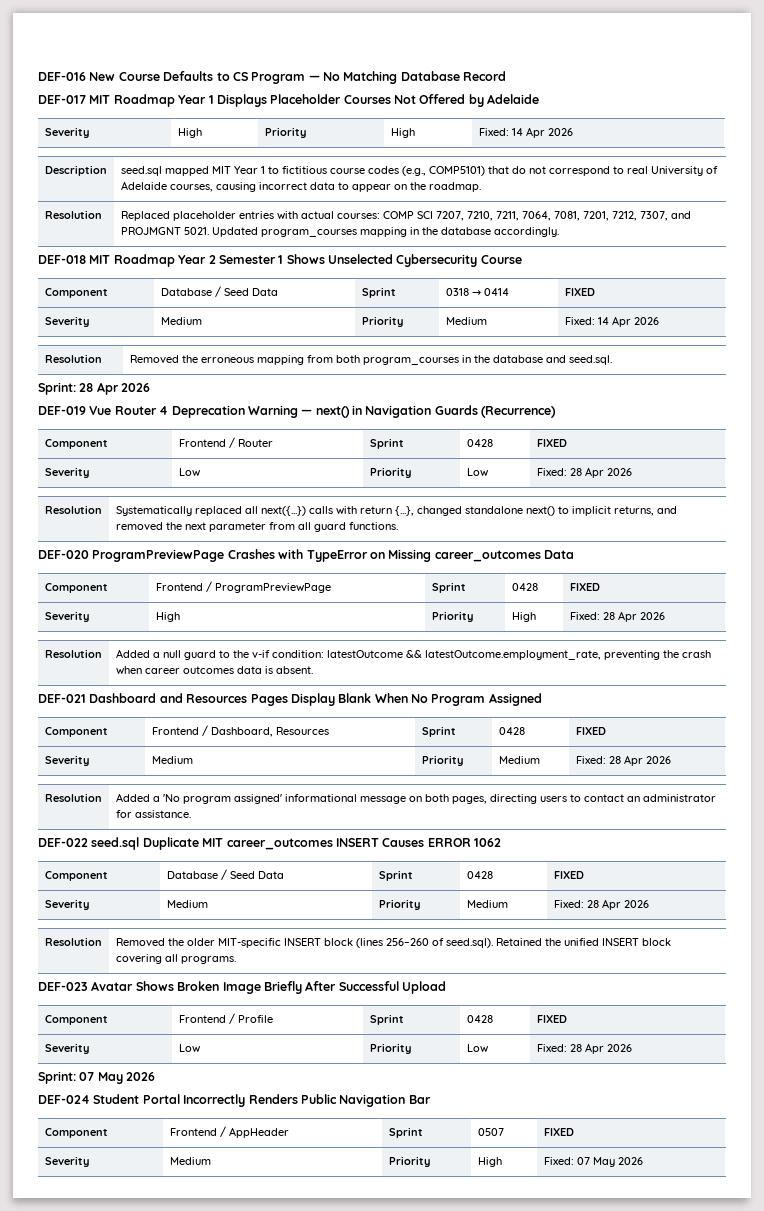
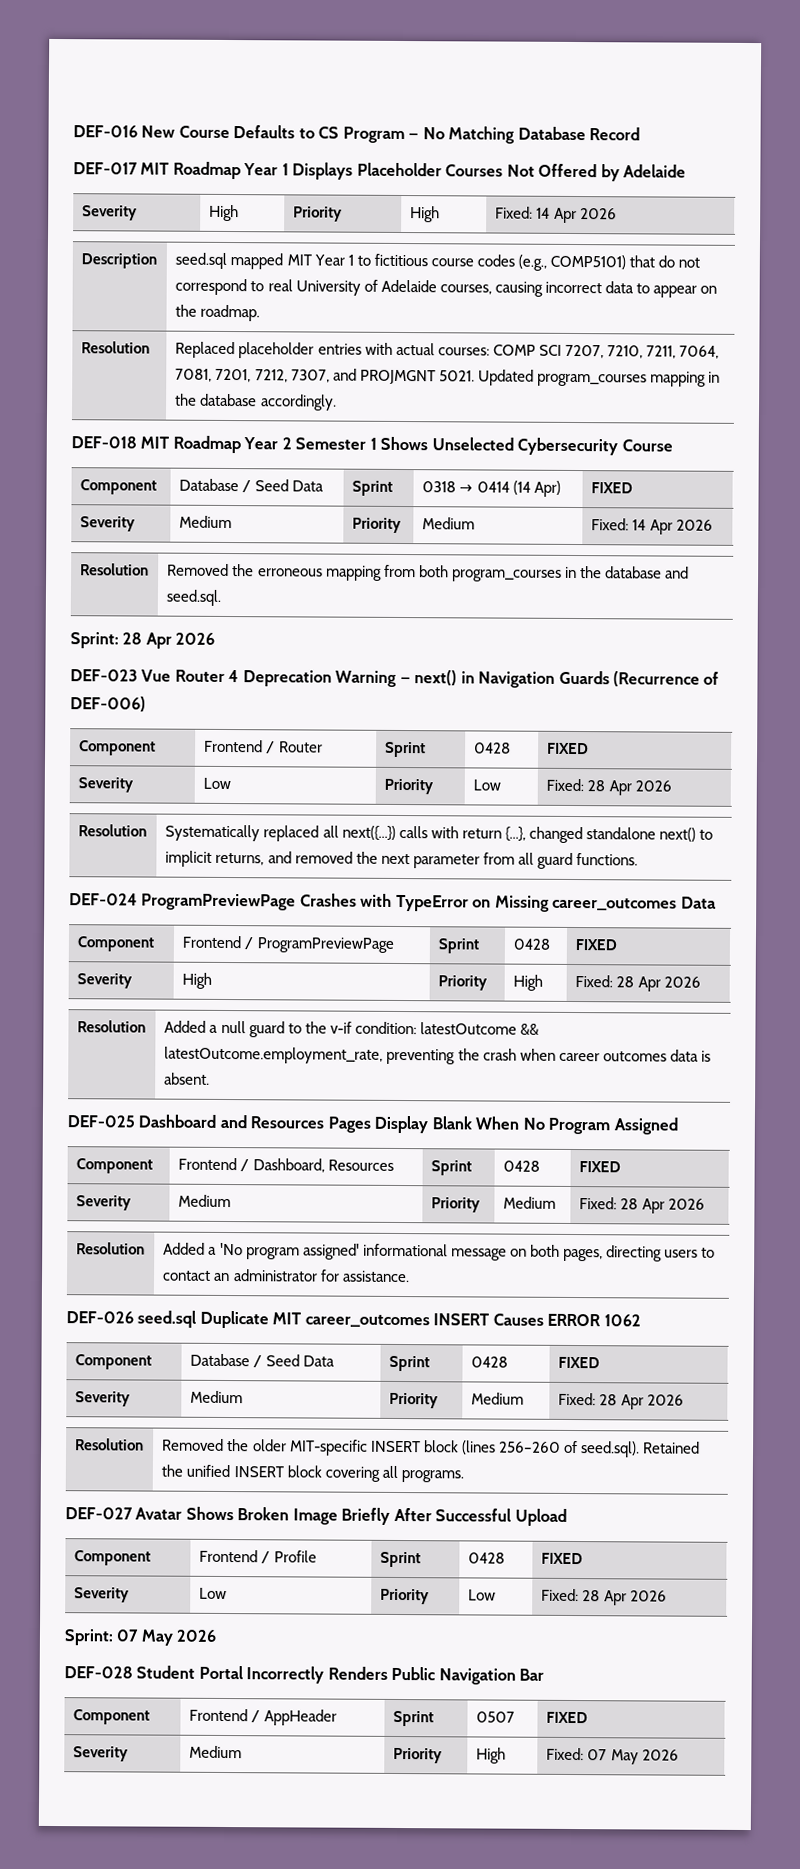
(509, 292) none -> [512,480,561,497] (14 Apr)
[38,406,86,415] DEF-019 -> [70,669,138,682] DEF-023
[481,406,557,418] (Recurrence) -> [613,671,720,687] [70,696,146,712] (Recurrence of DEF-006)
[38,550,89,559] DEF-020 -> [69,893,138,906] DEF-024
[38,694,86,703] DEF-021 -> [67,1115,135,1128] DEF-025
[38,838,88,847] DEF-022 -> [66,1311,134,1324] DEF-026
[38,982,88,991] DEF-023 -> [65,1507,133,1520] DEF-027
[38,1095,90,1104] DEF-024 -> [64,1666,133,1679] DEF-028

